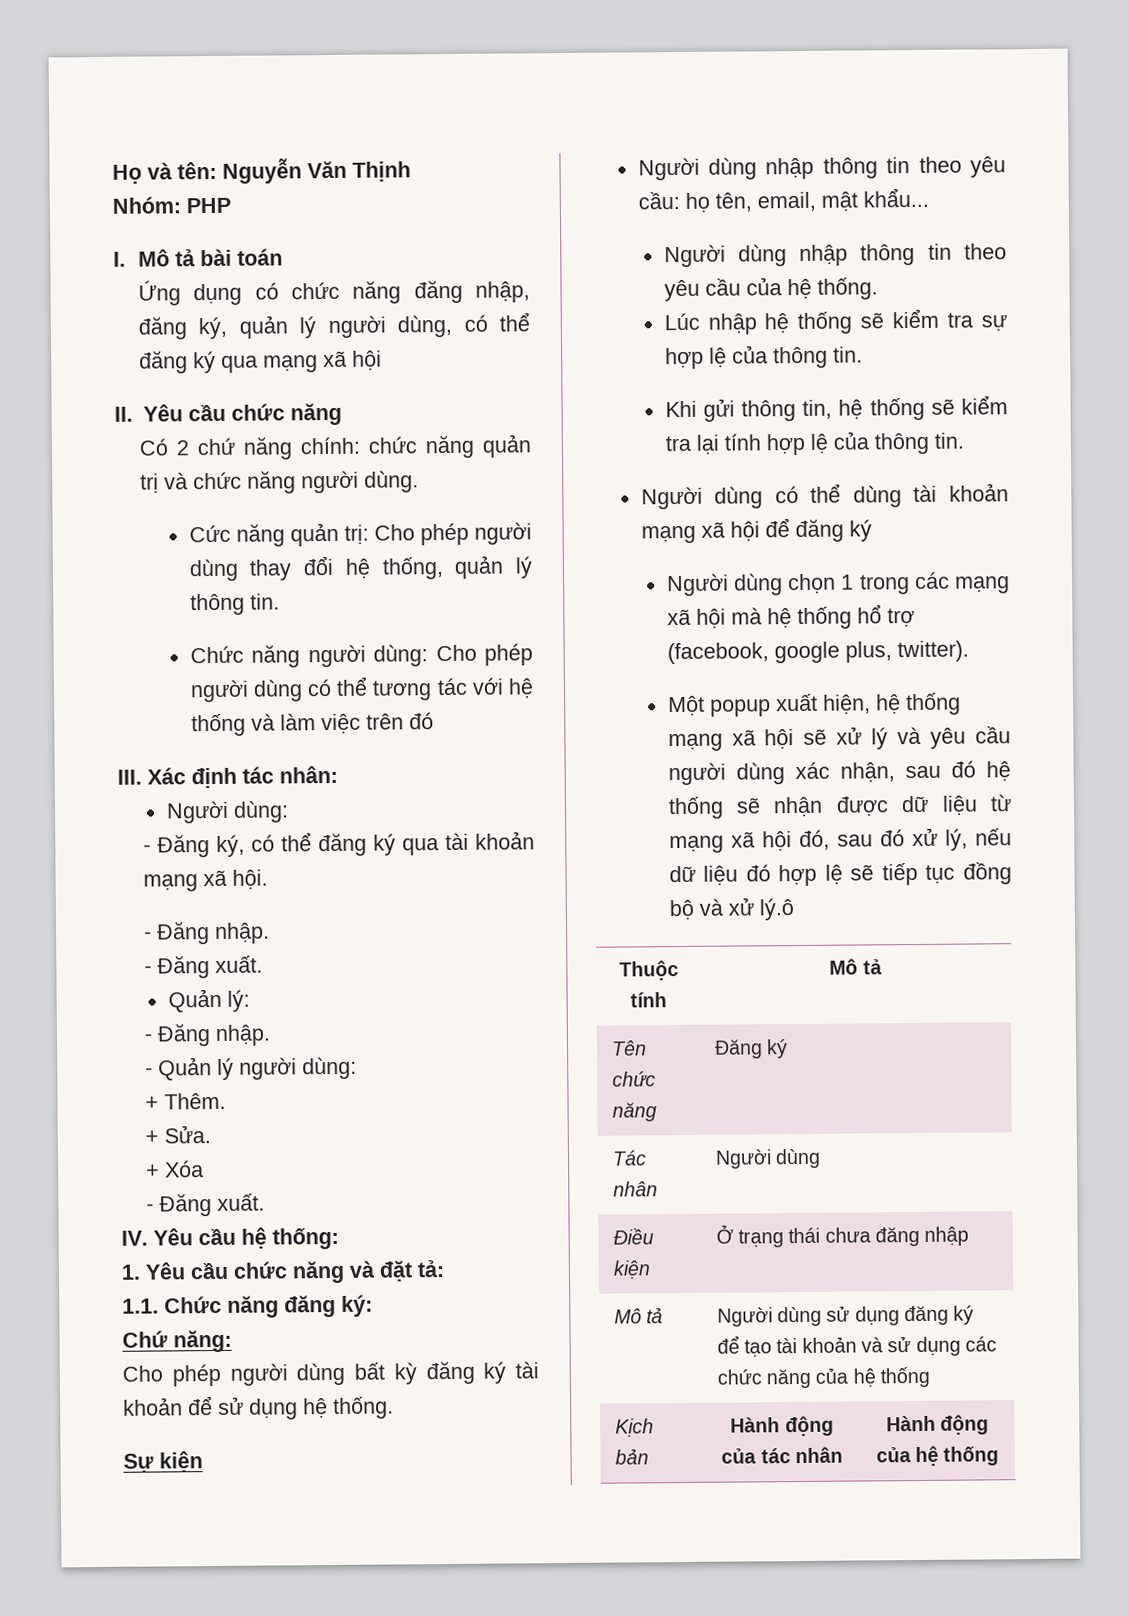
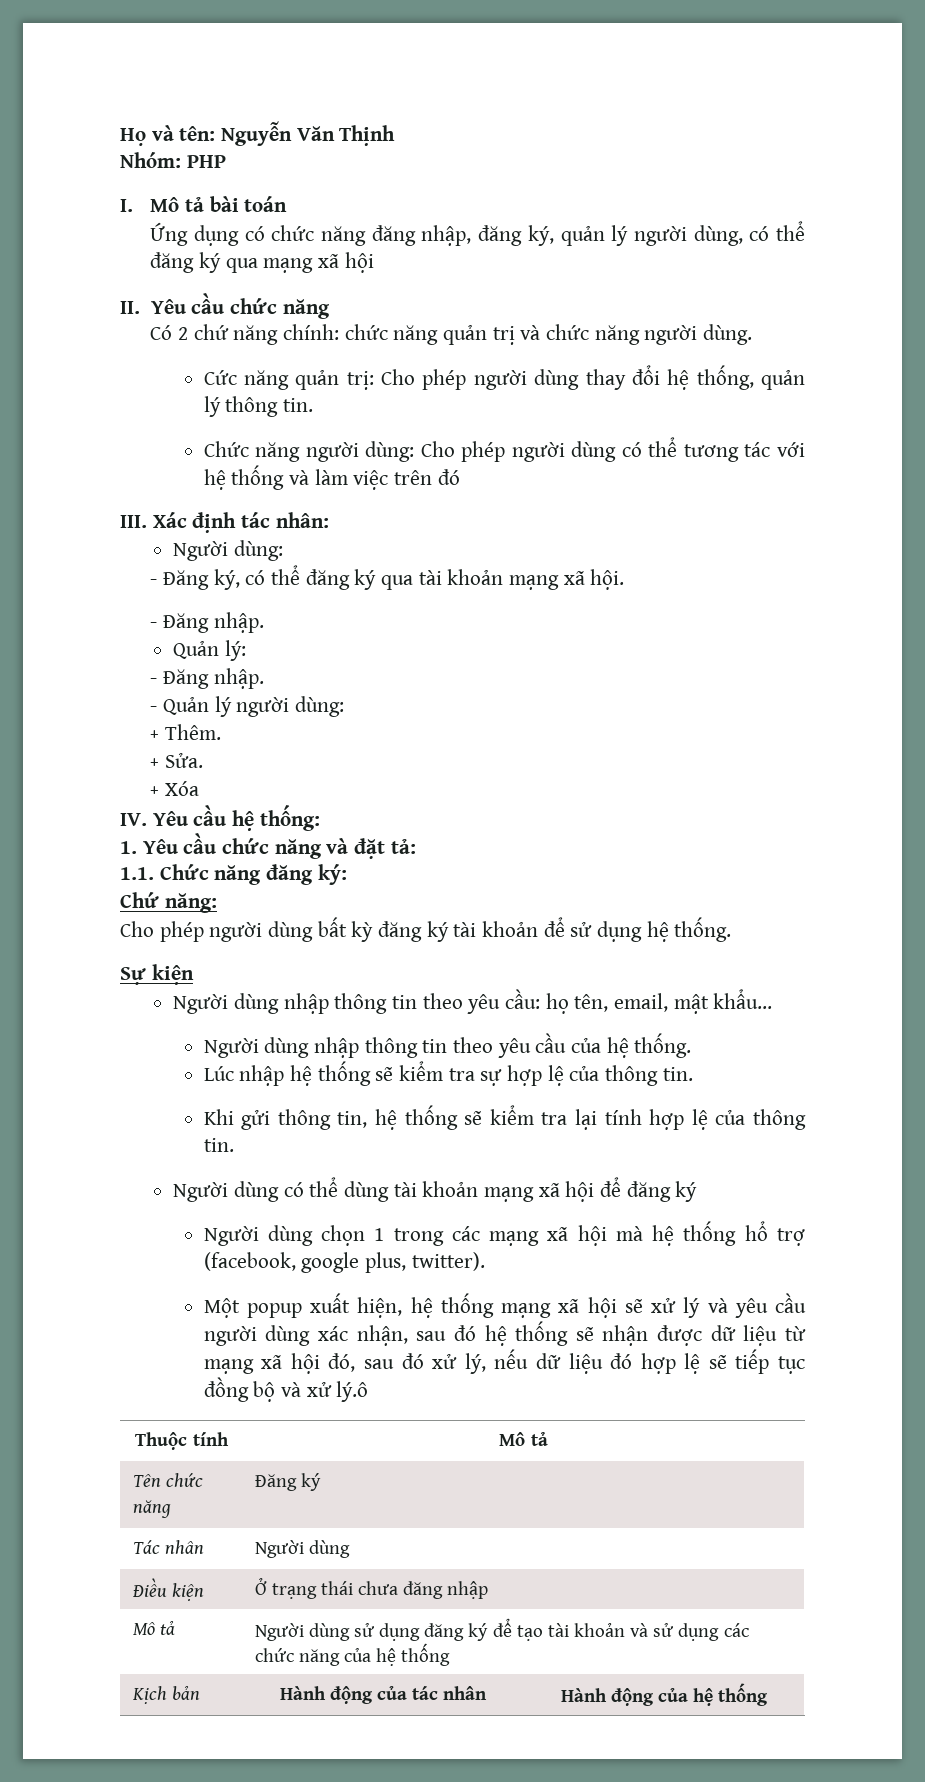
[143,955,263,979] // - Đăng xuất. -> (264, 622) none
[145,1193,265,1217] // - Đăng xuất. -> (199, 788) none

